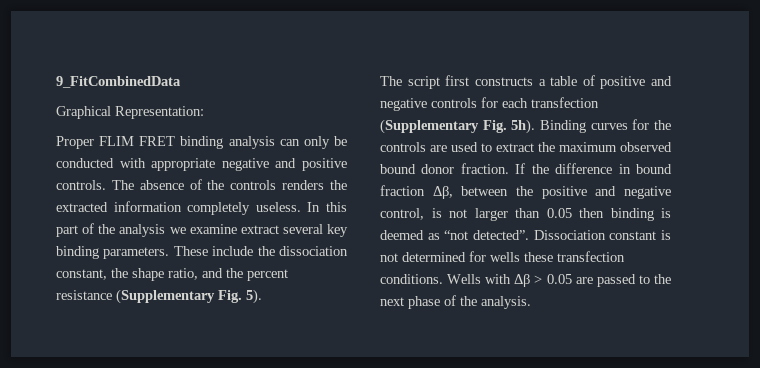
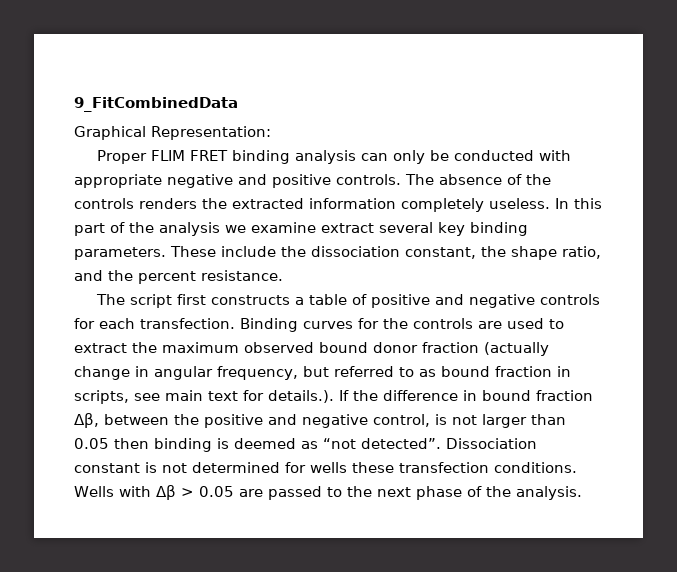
[56,289,262,304] resistance (Supplementary Fig. 5). -> [201,270,283,281] resistance.
[531,97,599,108] [380,119,536,134] transfection (Supplementary Fig. 5h). -> [140,318,235,329] transfection.
[460,163,509,174] fraction. -> [422,342,549,356] [74,366,571,380] [74,390,334,404] fraction (actually change in angular frequency, but referred to as bound fraction in scripts, see main text for details.).

